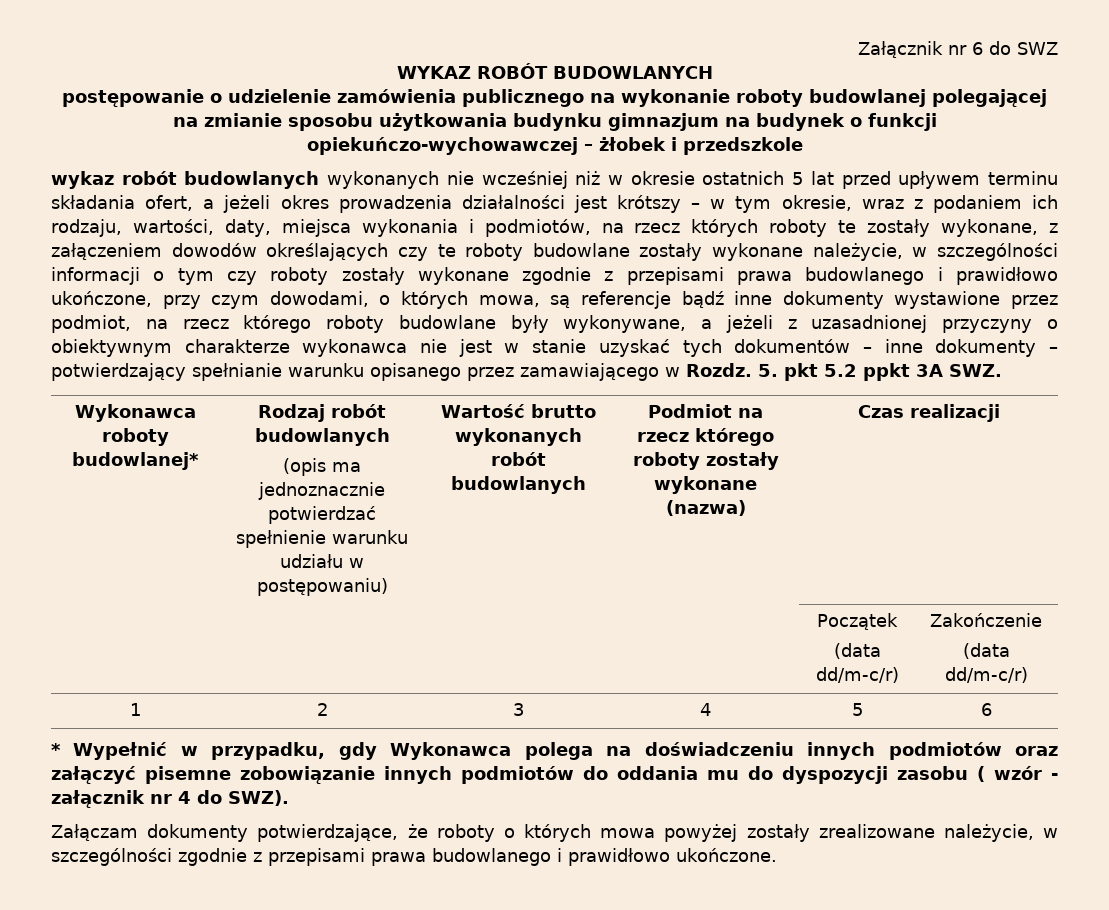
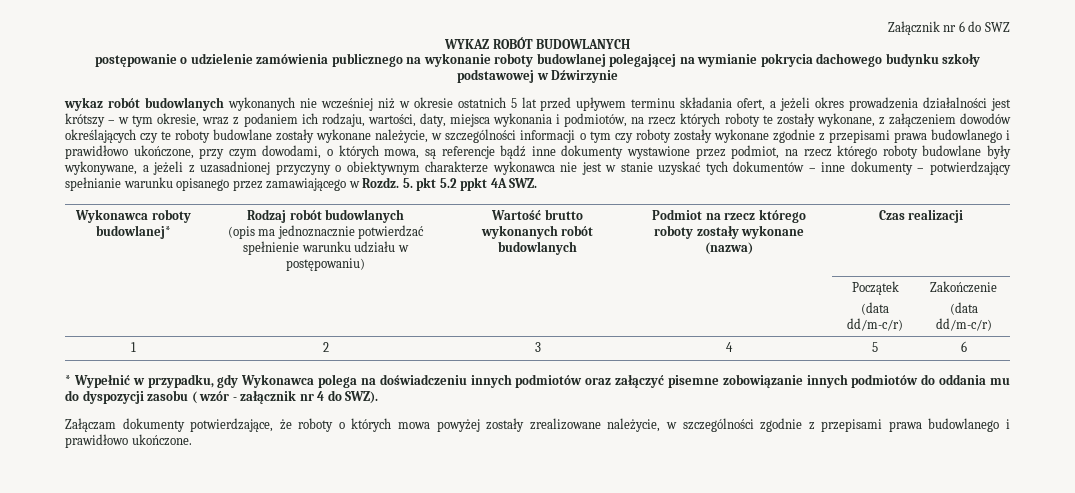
[203,113,937,131] [306,137,803,155] zmianie sposobu użytkowania budynku gimnazjum na budynek o funkcji opiekuńczo-wychowawczej – żłobek i przedszkole -> [697,53,981,67] [456,69,619,83] wymianie pokrycia dachowego budynku szkoły podstawowej w Dźwirzynie
[916,364,943,377] 3A -> [490,178,507,188] 4A

